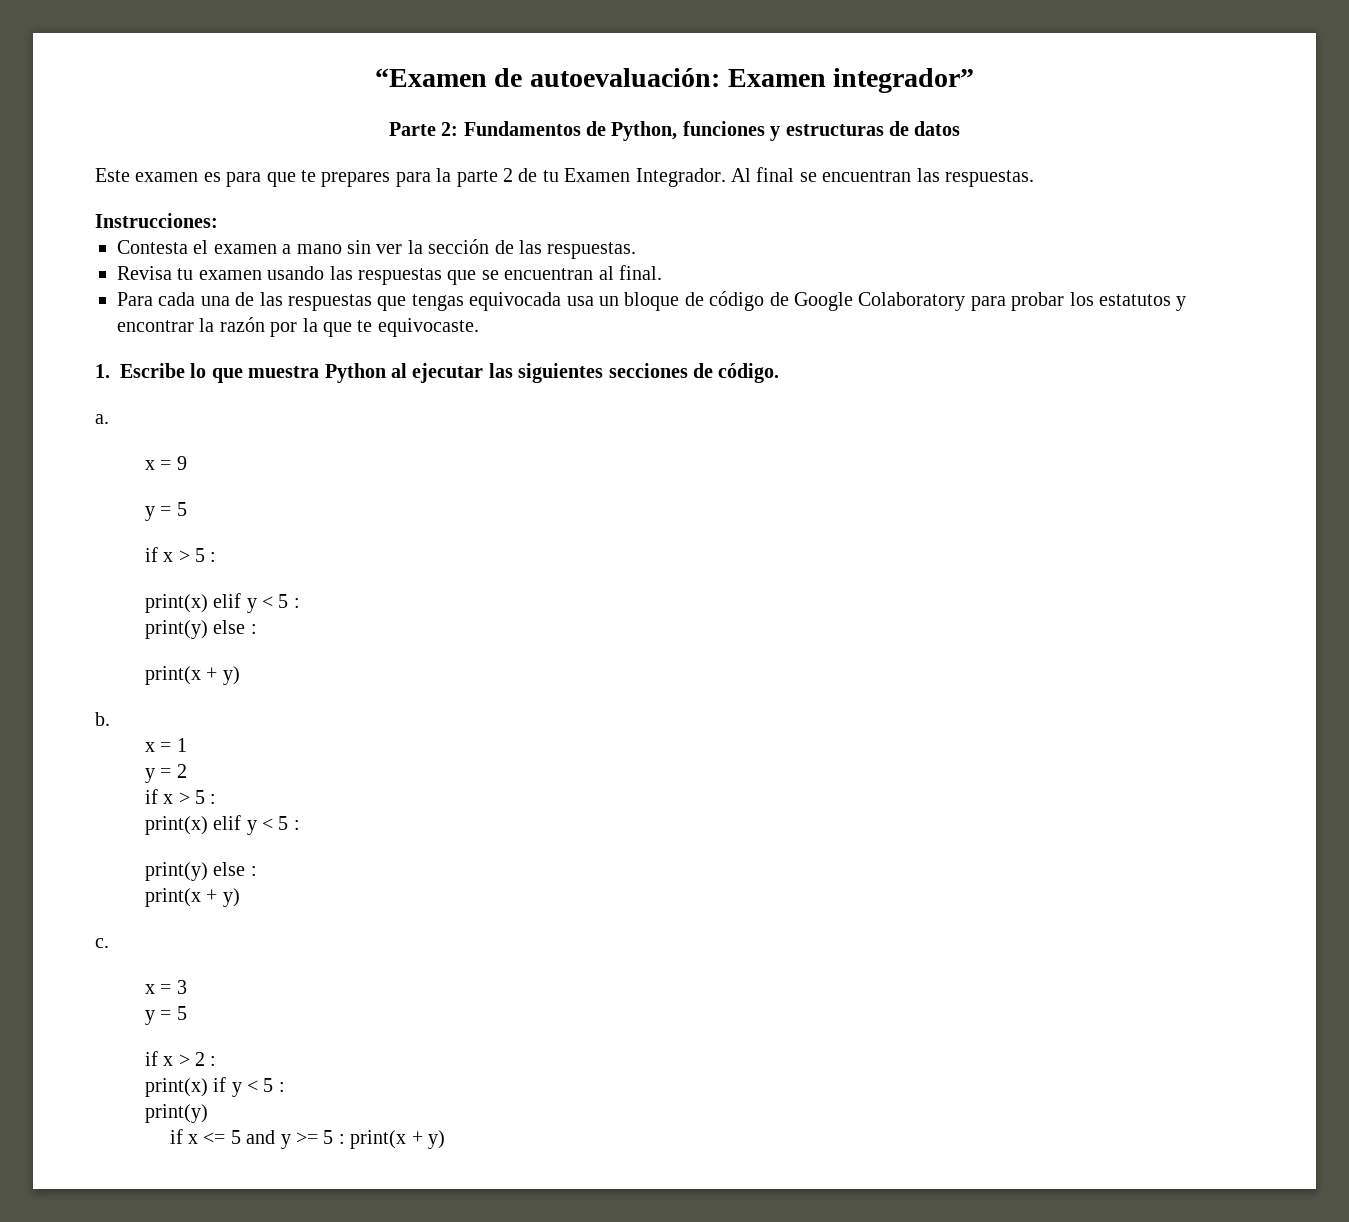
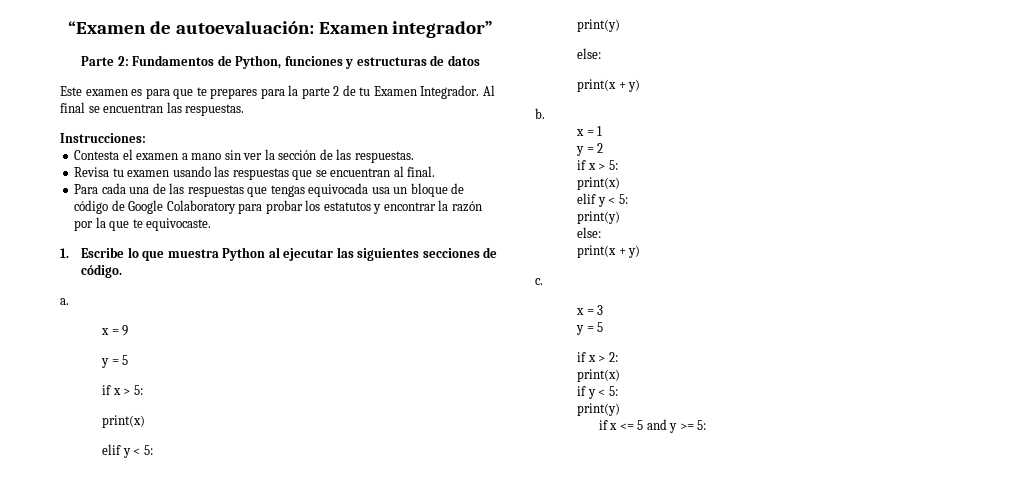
[194,548,217,562] [144,593,300,613] [144,620,257,639] 5 : // print(x) elif y < 5 : // print(y) else : -> [133,385,143,395] [102,415,146,428] [102,444,153,458] [577,19,621,32] [577,48,602,59] 5: // print(x) // elif y < 5: // print(y) // else:
[194,790,217,804] [144,815,300,835] [144,862,257,881] 5 : // print(x) elif y < 5 : // print(y) else : -> [608,160,618,170] [577,177,621,190] [577,193,628,207] [577,211,621,224] [577,227,602,238] 5: // print(x) // elif y < 5: // print(y) // else:
[194,1052,217,1066] [144,1078,208,1097] 2 : // print(x) -> [608,352,618,362] [577,369,621,382] 2: // print(x) //
[263,1078,285,1092] 5 : -> [608,386,618,396] 5:
[323,1130,445,1149] 5 : print(x + y) -> [697,420,707,430] 5:

